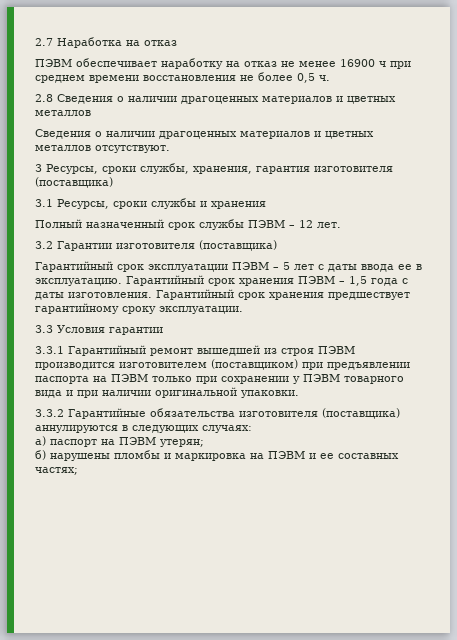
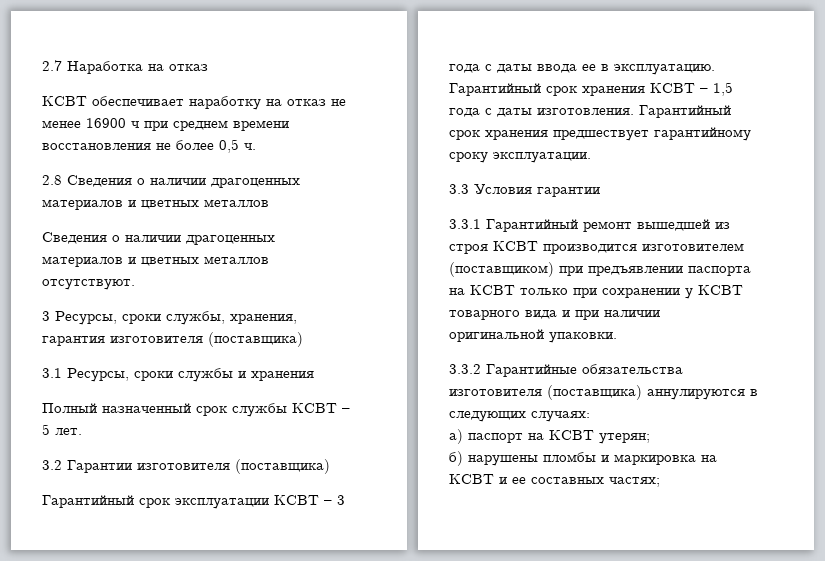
[35,59,72,67] ПЭВМ -> [42,96,87,106] КСВТ
[248,220,313,228] ПЭВМ – 12 -> [292,403,350,413] [42,424,50,435] КСВТ – 5
[232,262,314,270] ПЭВМ – 5 лет -> [274,495,345,505] [449,64,480,73] КСВТ – 3 года
[298,276,335,284] ПЭВМ -> [650,83,695,93] КСВТ
[318,346,355,354] ПЭВМ -> [493,241,538,251] КСВТ
[111,374,148,382] ПЭВМ -> [470,285,515,295] КСВТ
[303,374,340,382] ПЭВМ -> [698,285,743,295] КСВТ
[119,437,156,445] ПЭВМ -> [549,430,594,440] КСВТ
[268,451,305,459] ПЭВМ -> [449,474,494,484] КСВТ

